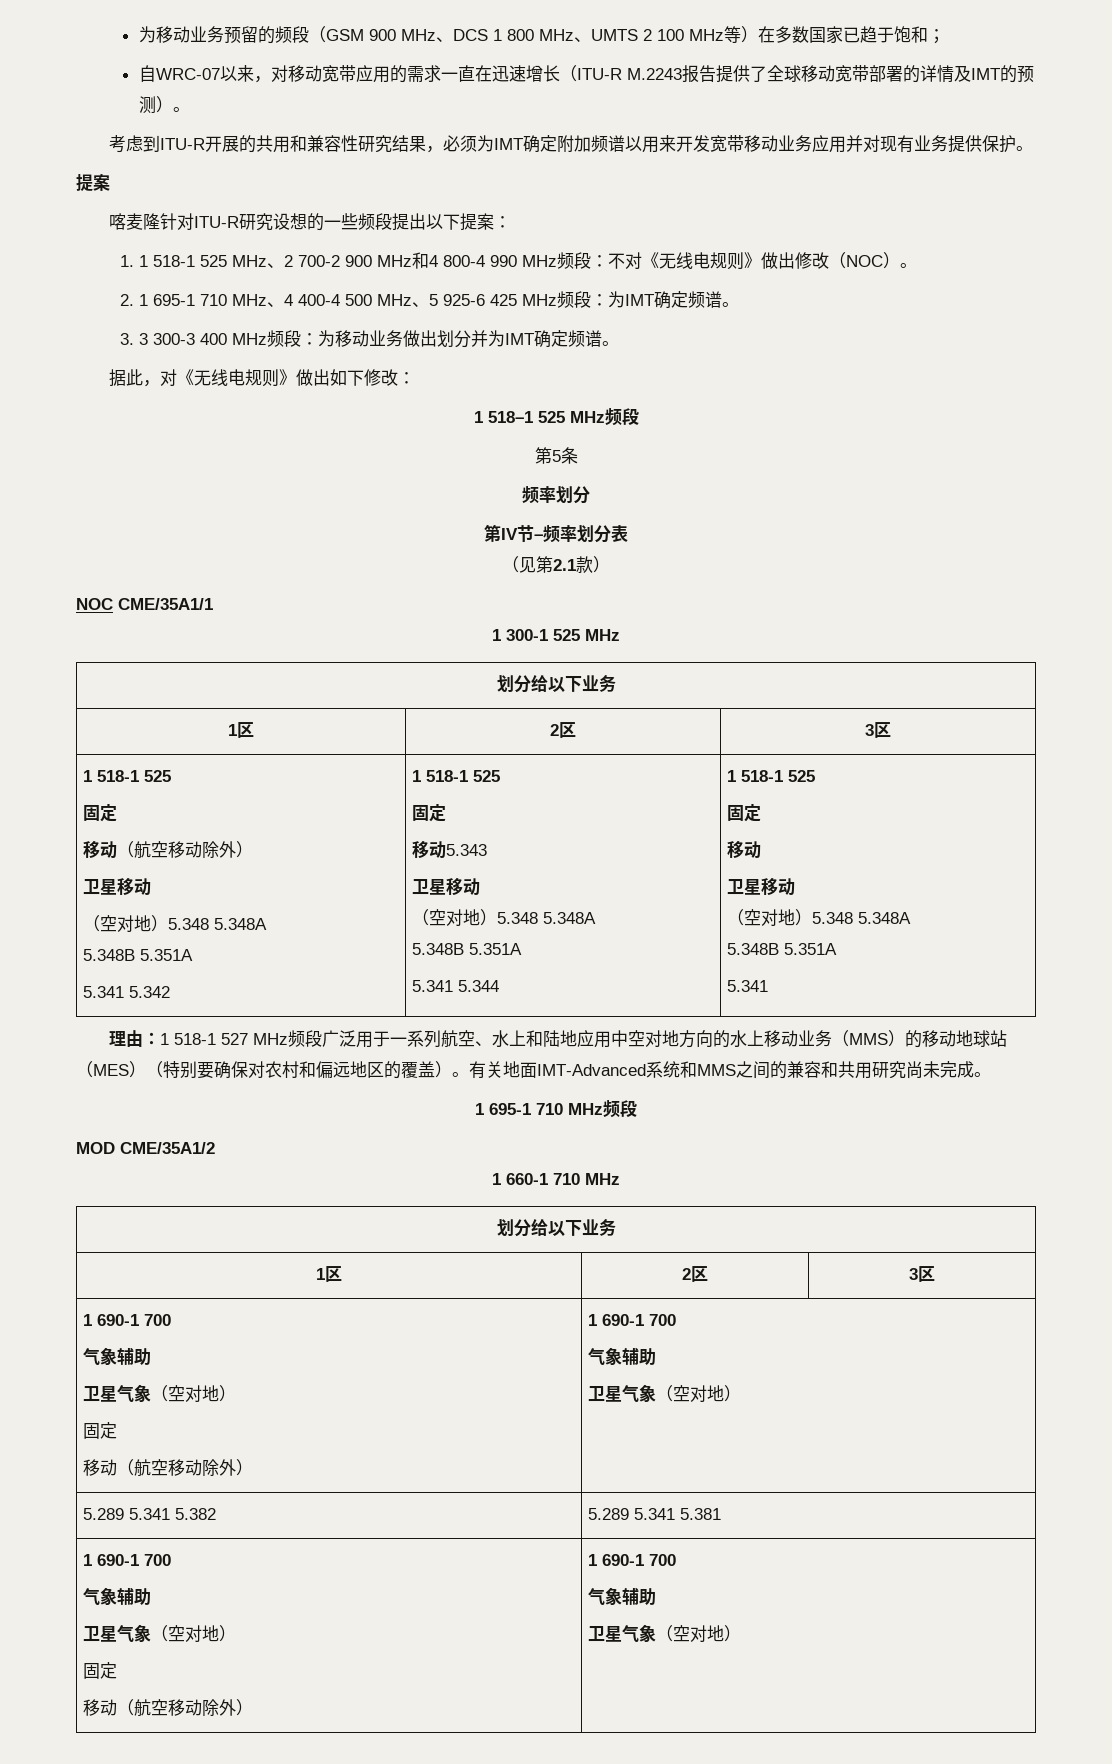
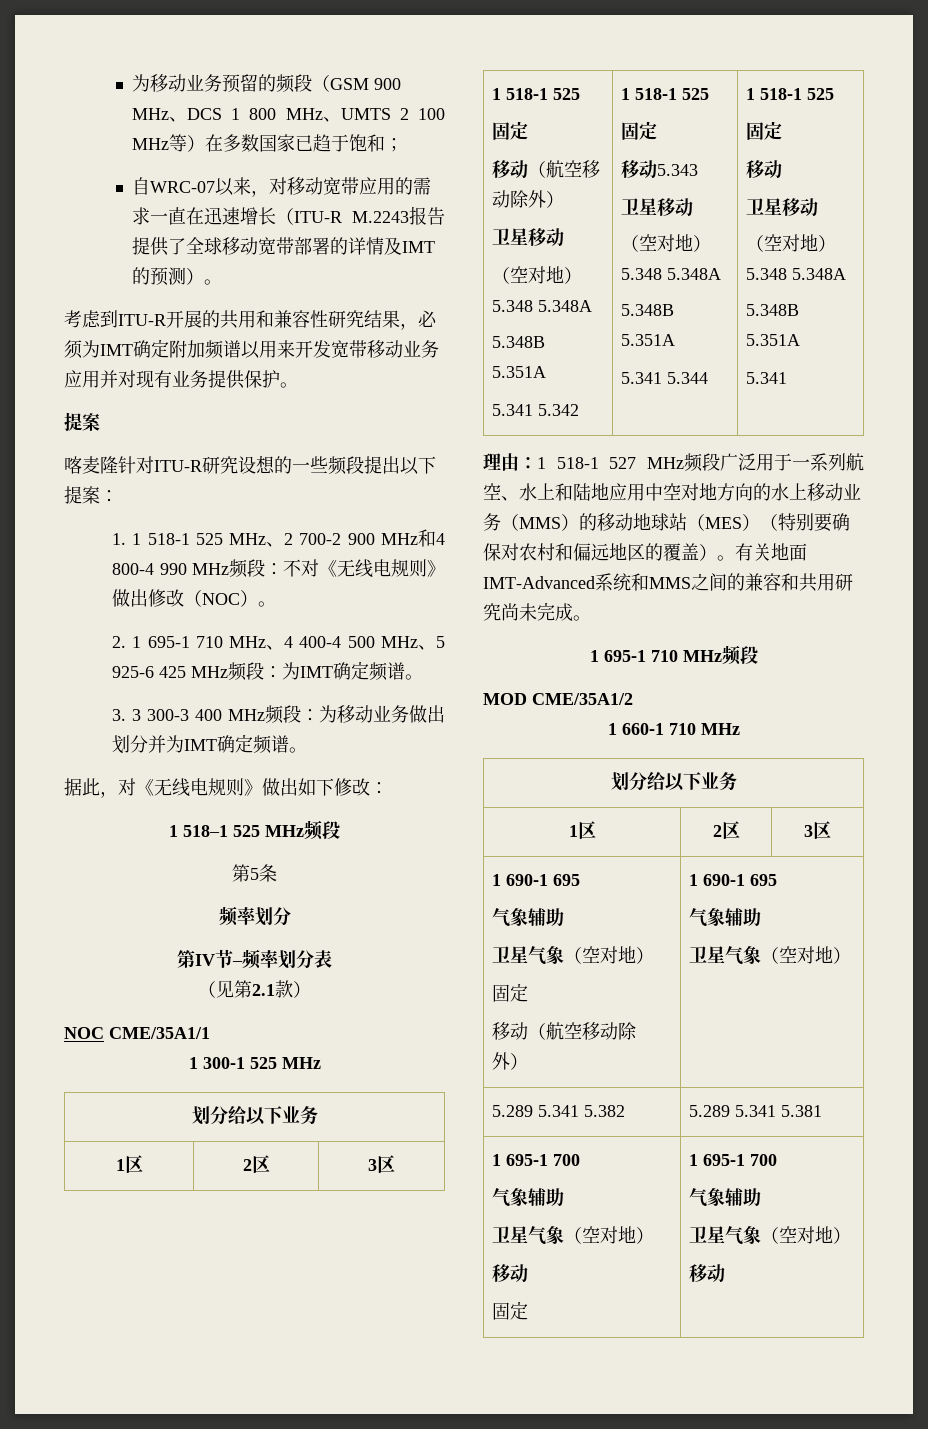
[144,1314,172,1326] 700 -> [553,874,581,886] 695
[649,1314,677,1326] 700 -> [750,874,778,886] 695
[97,1554,172,1566] [83,1587,152,1606] [83,1624,237,1642] [83,1662,118,1679] [83,1699,254,1716] [588,1554,677,1566] [588,1587,657,1606] [588,1624,742,1642] 690-1 700 // 气象辅助 // 卫星气象（空对地） // 固定 // 移动（航空移动除外） | 1 690-1 700 // 气象辅助 // 卫星气象（空对地） -> [506,1154,581,1166] [492,1188,565,1207] [492,1226,655,1245] [492,1264,529,1282] [492,1301,529,1320] [689,1154,778,1166] [689,1188,762,1207] [689,1226,852,1245] [689,1264,726,1282] 695-1 700 // 气象辅助 // 卫星气象（空对地） // 移动 // 固定 | 1 695-1 700 // 气象辅助 // 卫星气象（空对地） // 移动

